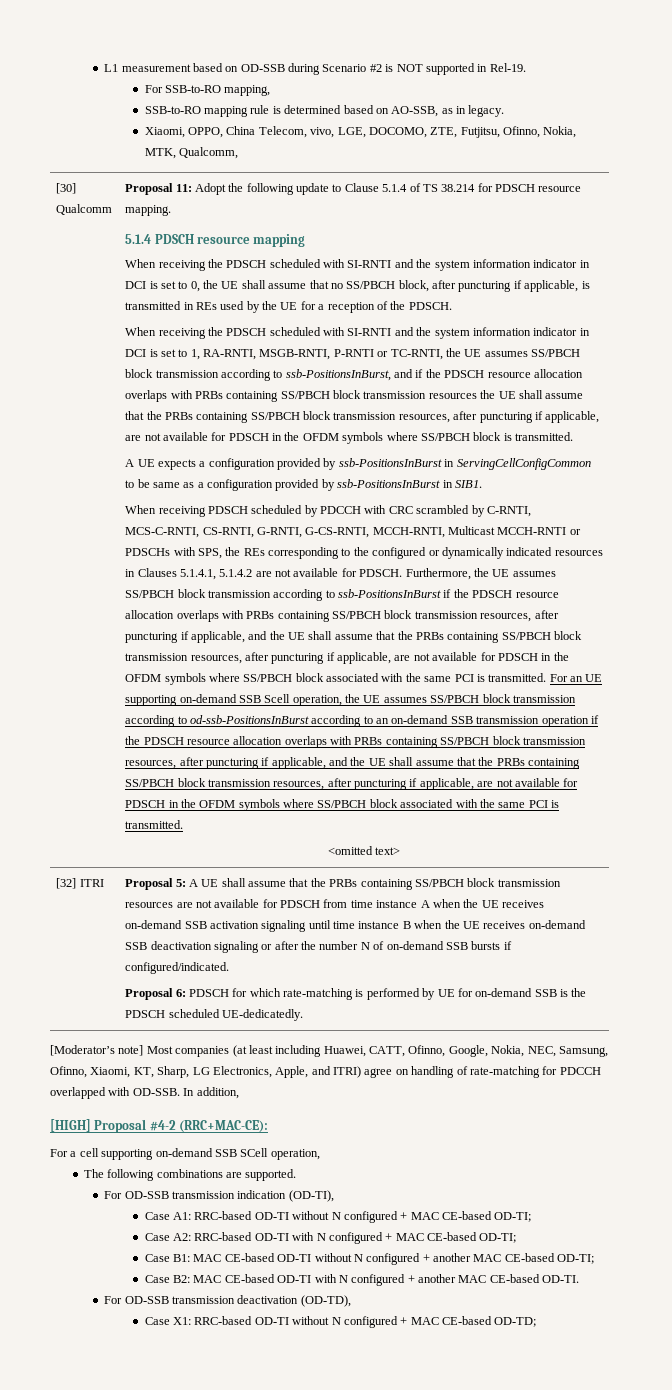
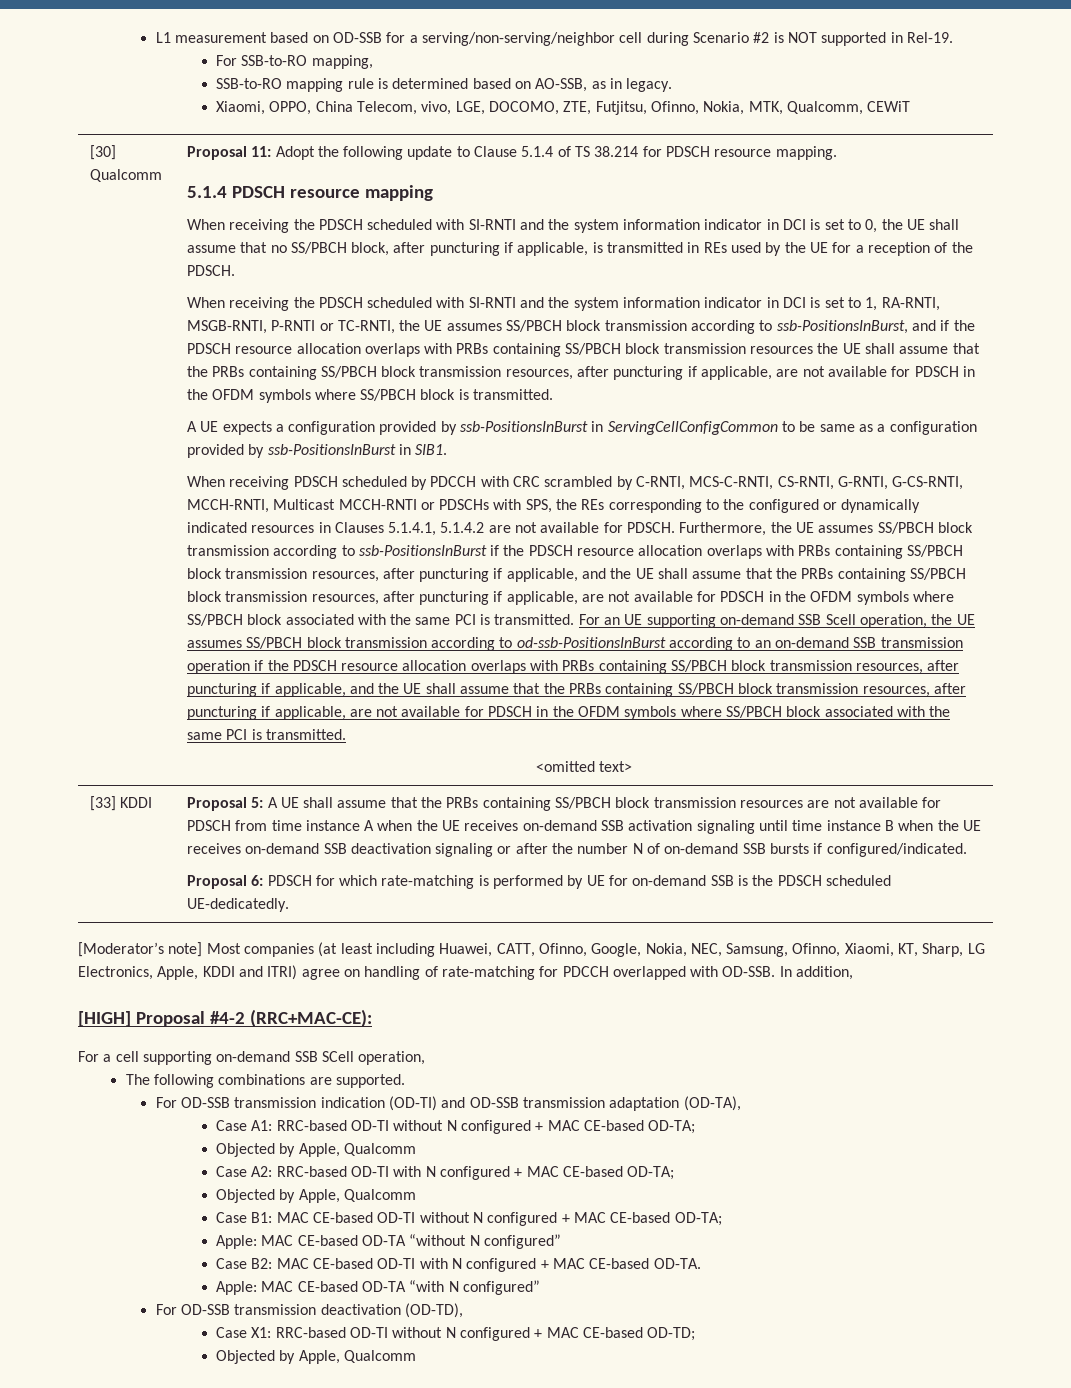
(285, 68) none -> [386,32,643,46] for a serving/non-serving/neighbor cell
(239, 153) none -> [867,101,911,112] CEWiT
[56,878,104,889] [32] ITRI -> [89,796,153,811] [33] KDDI
(309, 1072) none -> [202,966,235,977] KDDI
[288,1190,334,1202] (OD-TI), -> [389,1096,741,1111] (OD-TI) and OD-SSB transmission adaptation (OD-TA),
[494,1212,532,1222] OD-TI; -> [648,1120,696,1134] [215,1143,416,1157] OD-TA; // Objected by Apple, Qualcomm
[479,1233,517,1243] OD-TI; -> [627,1166,675,1180] [215,1189,416,1203] OD-TA; // Objected by Apple, Qualcomm
[433,1253,595,1264] another MAC CE-based OD-TI; -> [573,1212,722,1226] [215,1234,561,1249] MAC CE-based OD-TA; // Apple: MAC CE-based OD-TA “without N configured”
[418,1274,580,1283] another MAC CE-based OD-TI. -> [552,1258,701,1269] [215,1280,540,1295] MAC CE-based OD-TA. // Apple: MAC CE-based OD-TA “with N configured”
(537, 1322) none -> [215,1350,416,1364] // Objected by Apple, Qualcomm

